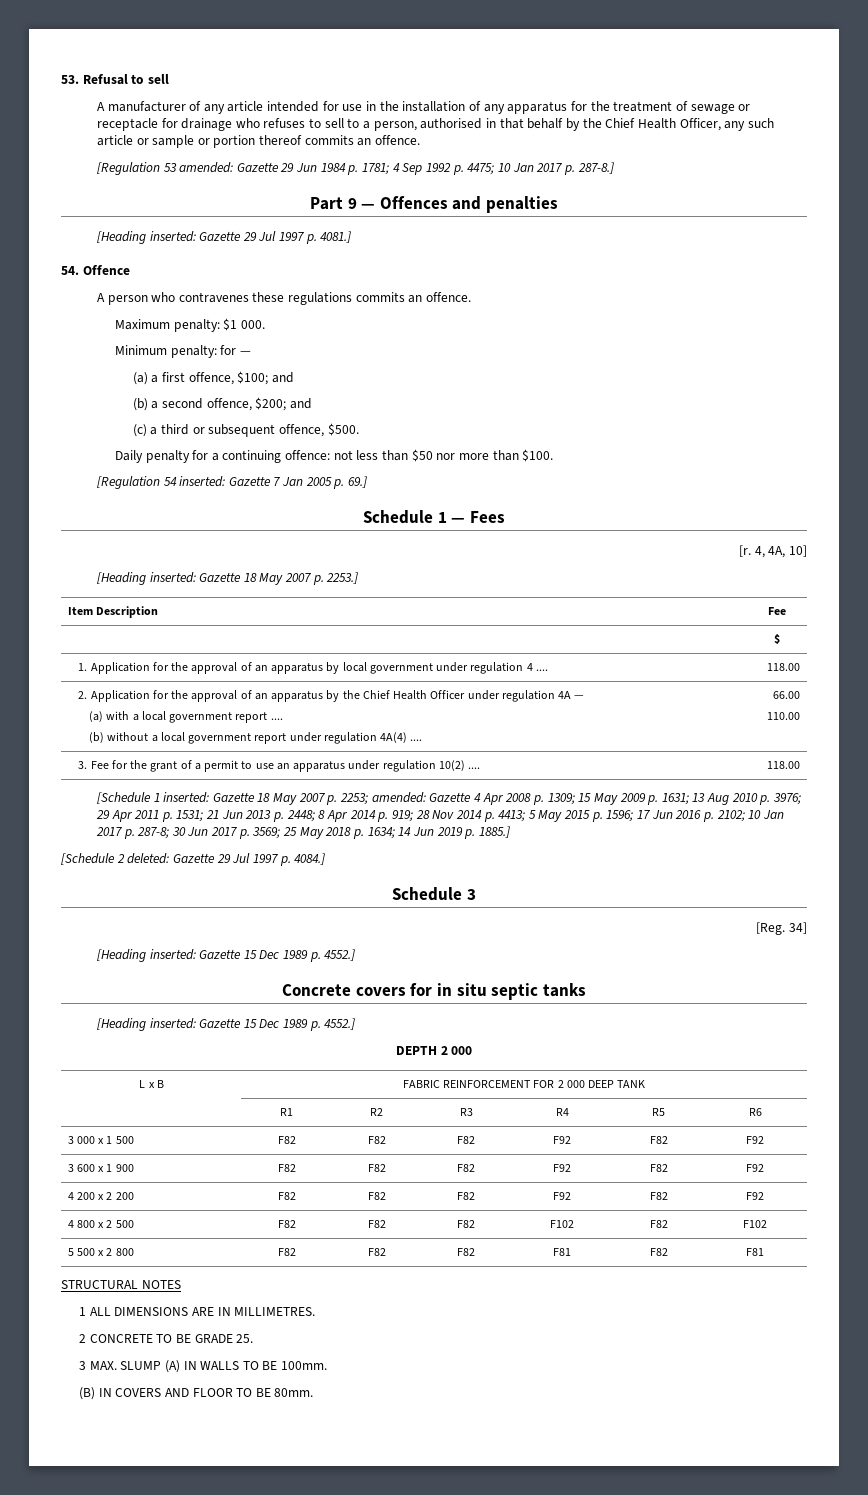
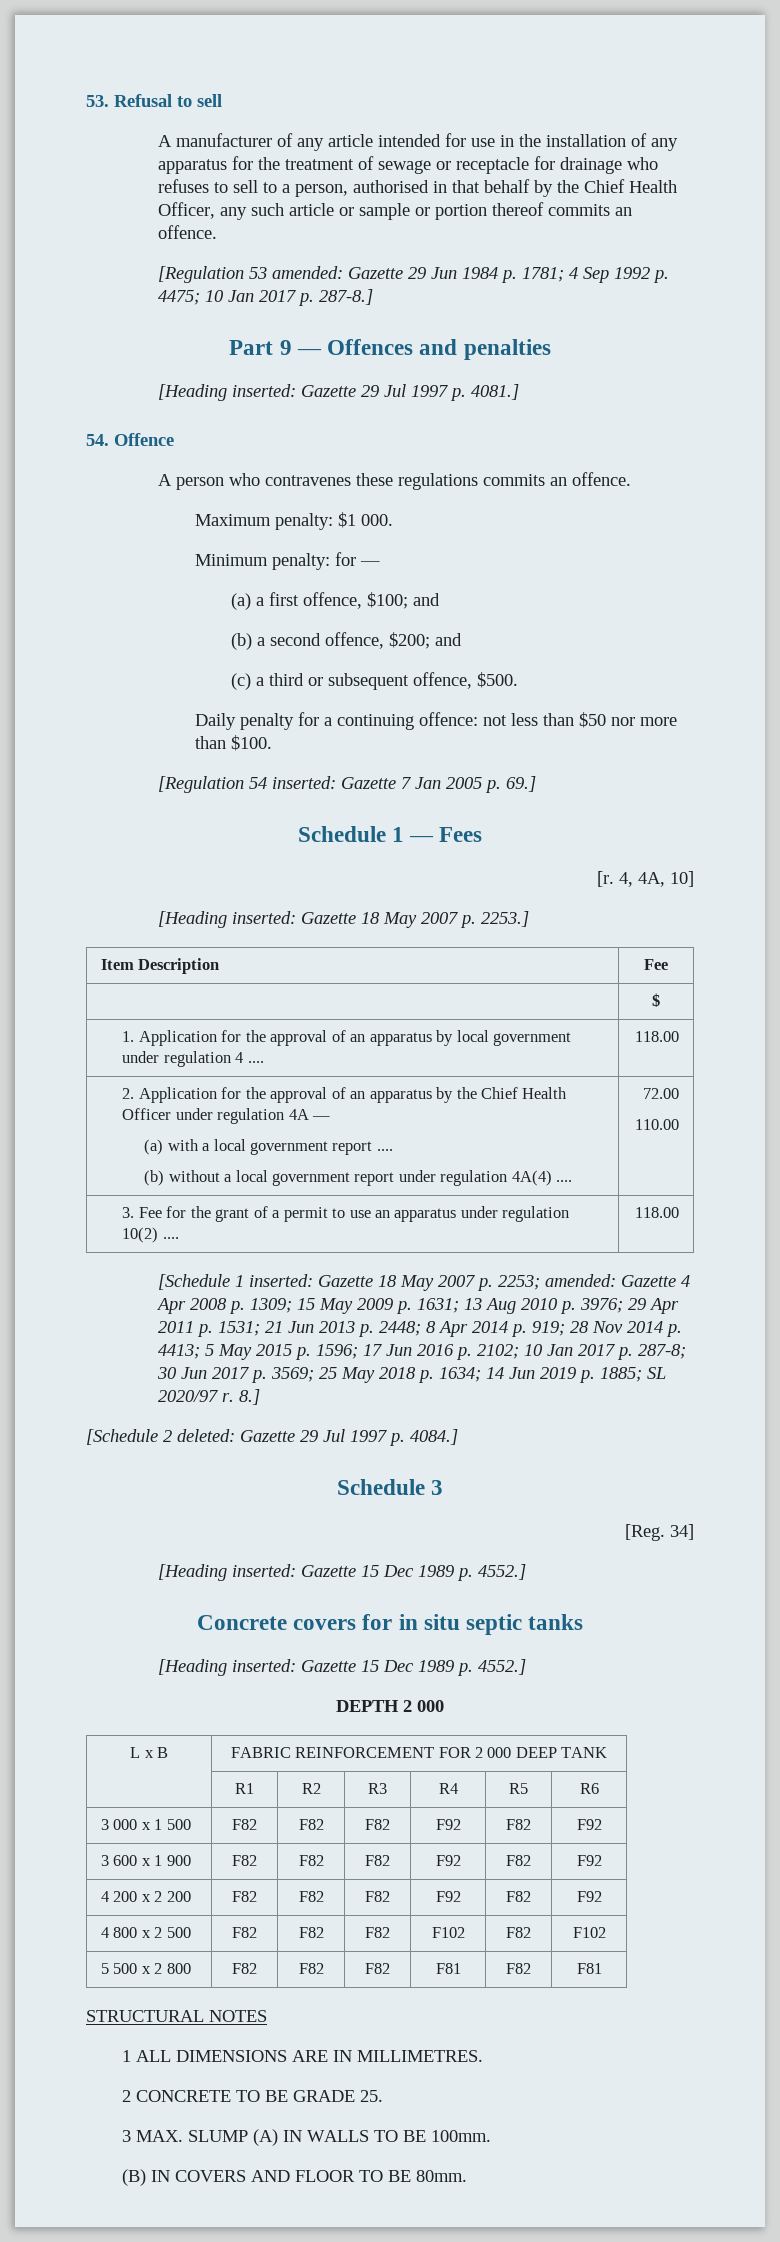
[773,691,801,699] 66.00 -> [643,1088,680,1099] 72.00
[478,826,510,838] 1885.] -> [600,1367,667,1382] [158,1389,261,1405] 1885; SL 2020/97 r. 8.]

